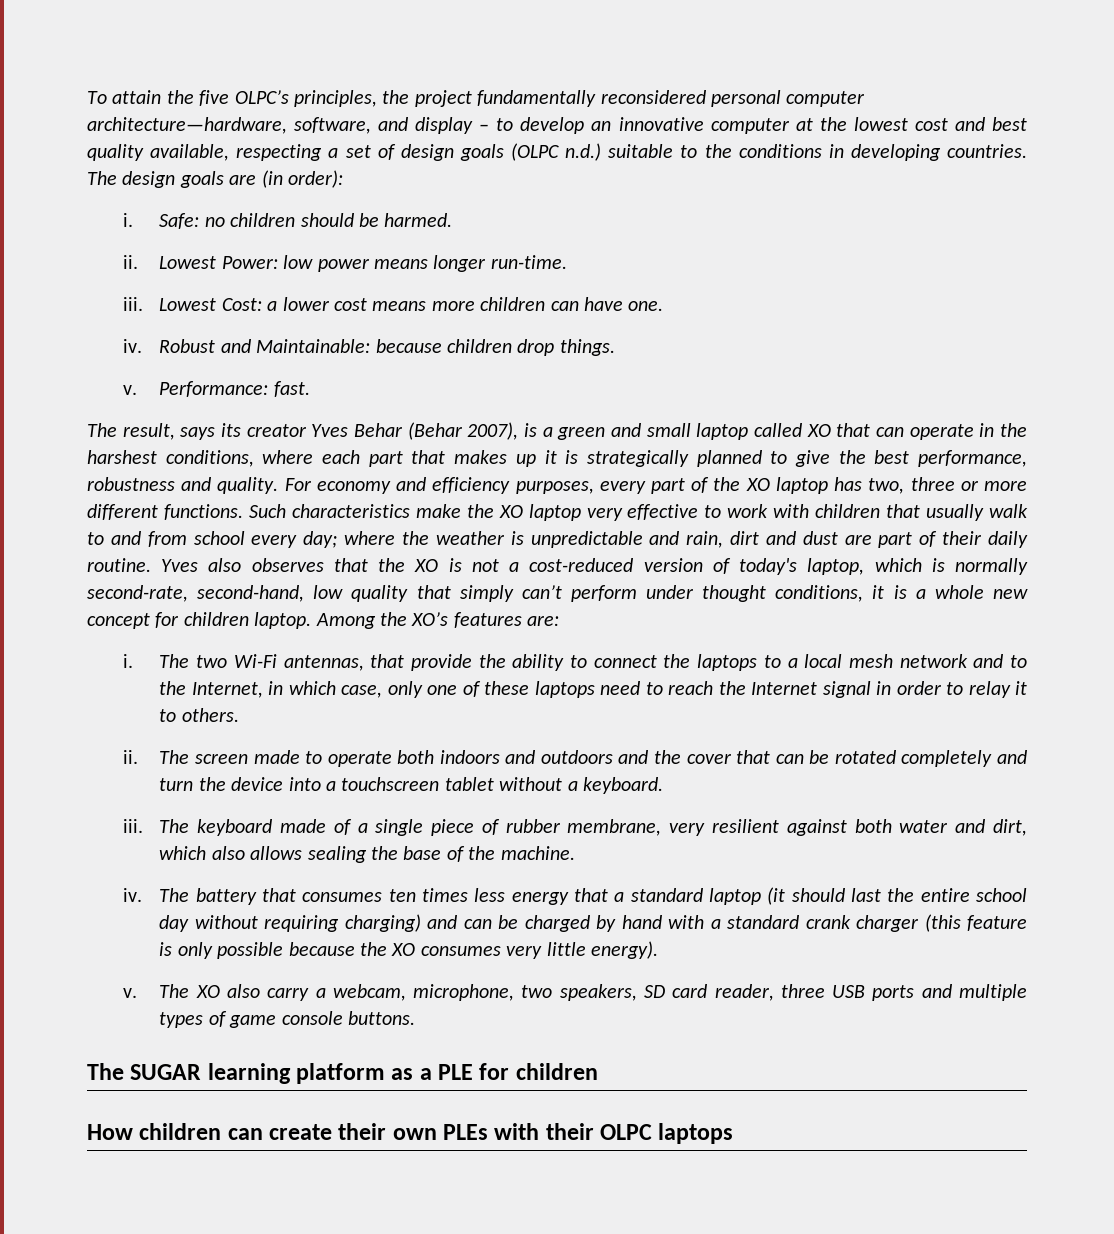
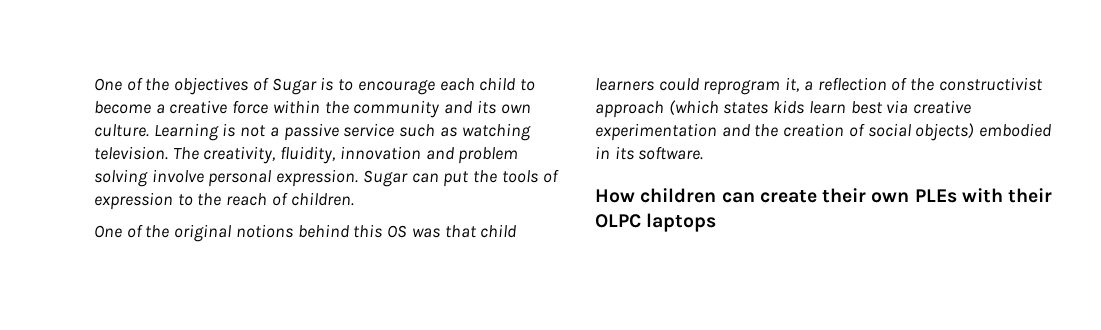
[87,90,866,107] [87,117,1028,134] [87,143,1027,161] [87,170,343,188] [123,213,453,229] [123,255,567,272] [123,297,664,311] [123,339,615,356] [123,381,310,397] [87,422,1027,440] [87,450,1027,467] [87,477,1027,494] [87,504,1028,521] [87,531,1029,548] [87,558,1029,575] [87,585,1028,602] [87,612,560,629] [123,654,1027,671] [159,681,1027,698] [159,708,239,722] [123,750,1027,767] [159,777,664,794] [123,819,1027,836] [159,846,575,863] [123,887,1027,905] [159,914,1027,932] [159,941,659,959] [123,984,1027,1001] [159,1011,416,1028] [87,1063,598,1084] To attain the five OLPC’s principles, the project fundamentally reconsidered personal computer architecture—hardware, software, and display – to develop an innovative computer at the lowest cost and best quality available, respecting a set of design goals (OLPC n.d.) suitable to the conditions in developing countries. The design goals are (in order): // i. Safe: no children should be harmed. // ii. Lowest Power: low power means longer run-time. // iii. Lowest Cost: a lower cost means more children can have one. // iv. Robust and Maintainable: because children drop things. // v. Performance: fast. // The result, says its creator Yves Behar (Behar 2007), is a green and small laptop called XO that can operate in the harshest conditions, where each part that makes up it is strategically planned to give the best performance, robustness and quality. For economy and efficiency purposes, every part of the XO laptop has two, three or more different functions. Such characteristics make the XO laptop very effective to work with children that usually walk to and from school every day; where the weather is unpredictable and rain, dirt and dust are part of their daily routine. Yves also observes that the XO is not a cost-reduced version of today's laptop, which is normally second-rate, second-hand, low quality that simply can’t perform under thought conditions, it is a whole new concept for children laptop. Among the XO’s features are: // i. The two Wi-Fi antennas, that provide the ability to connect the laptops to a local mesh network and to the Internet, in which case, only one of these laptops need to reach the Internet signal in order to relay it to others. // ii. The screen made to operate both indoors and outdoors and the cover that can be rotated completely and turn the device into a touchscreen tablet without a keyboard. // iii. The keyboard made of a single piece of rubber membrane, very resilient against both water and dirt, which also allows sealing the base of the machine. // iv. The battery that consumes ten times less energy that a standard laptop (it should last the entire school day without requiring charging) and can be charged by hand with a standard crank charger (this feature is only possible because the XO consumes very little energy). // v. The XO also carry a webcam, microphone, two speakers, SD card reader, three USB ports and multiple types of game console buttons. // The SUGAR learning platform as a PLE for children -> [94,77,535,95] [94,100,531,118] [94,123,531,141] [94,146,519,164] [94,169,559,187] [94,192,354,210] [94,224,517,242] [595,77,1043,95] [595,100,972,118] [595,123,1052,141] [595,146,704,160] One of the objectives of Sugar is to encourage each child to become a creative force within the community and its own culture. Learning is not a passive service such as watching television. The creativity, fluidity, innovation and problem solving involve personal expression. Sugar can put the tools of expression to the reach of children. // One of the original notions behind this OS was that child learners could reprogram it, a reflection of the constructivist approach (which states kids learn best via creative experimentation and the creation of social objects) embodied in its software.

